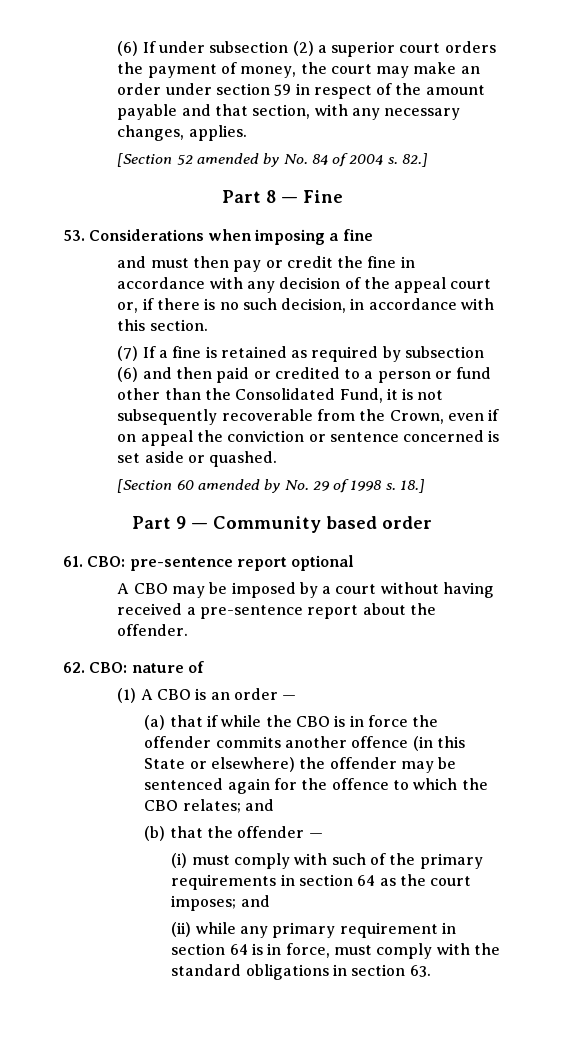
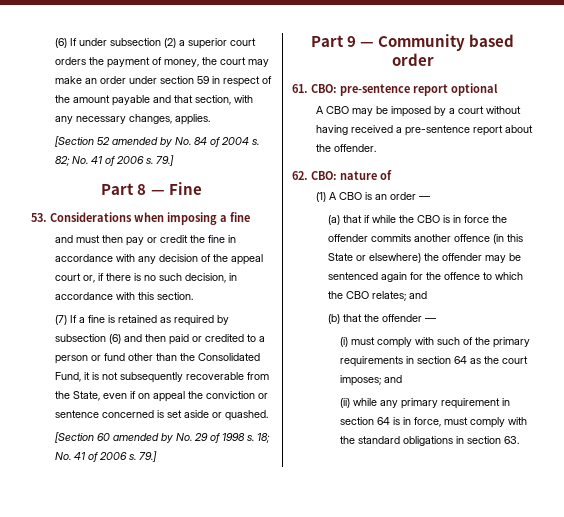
[402,153,429,167] 82.] -> [55,155,175,166] 82; No. 41 of 2006 s. 79.]
[389,410,444,424] Crown, -> [73,391,101,401] State,
[400,479,426,493] 18.] -> [257,433,271,443] [55,451,158,462] 18; No. 41 of 2006 s. 79.]

